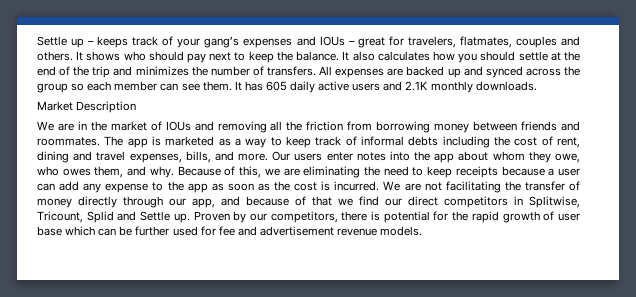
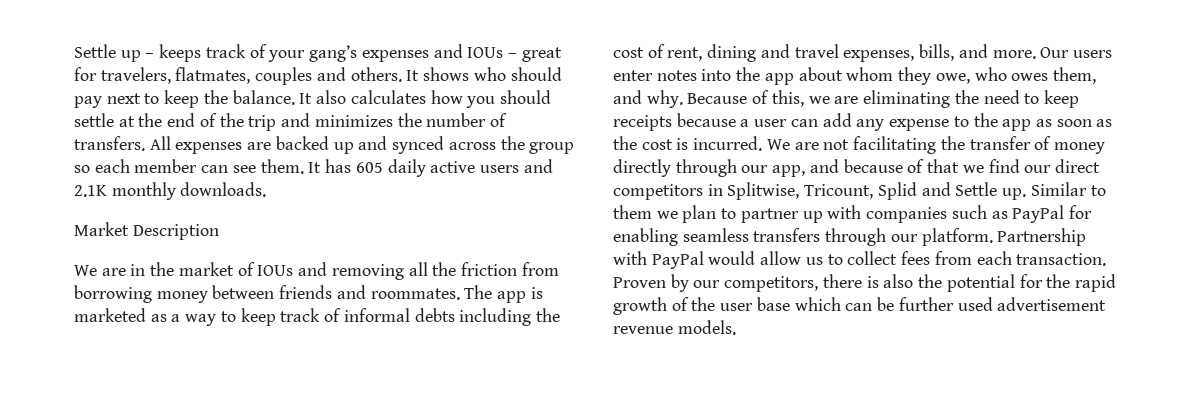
(190, 218) none -> [1030,182,1106,196] [613,205,1092,223] [613,228,1087,246] [613,251,1107,269] Similar to them we plan to partner up with companies such as PayPal for enabling seamless transfers through our platform. Partnership with PayPal would allow us to collect fees from each transaction.
(381, 216) none -> [883,274,943,288] also the
(555, 216) none -> [691,297,716,311] the
[200,226,257,236] for fee and -> (993, 304) none

